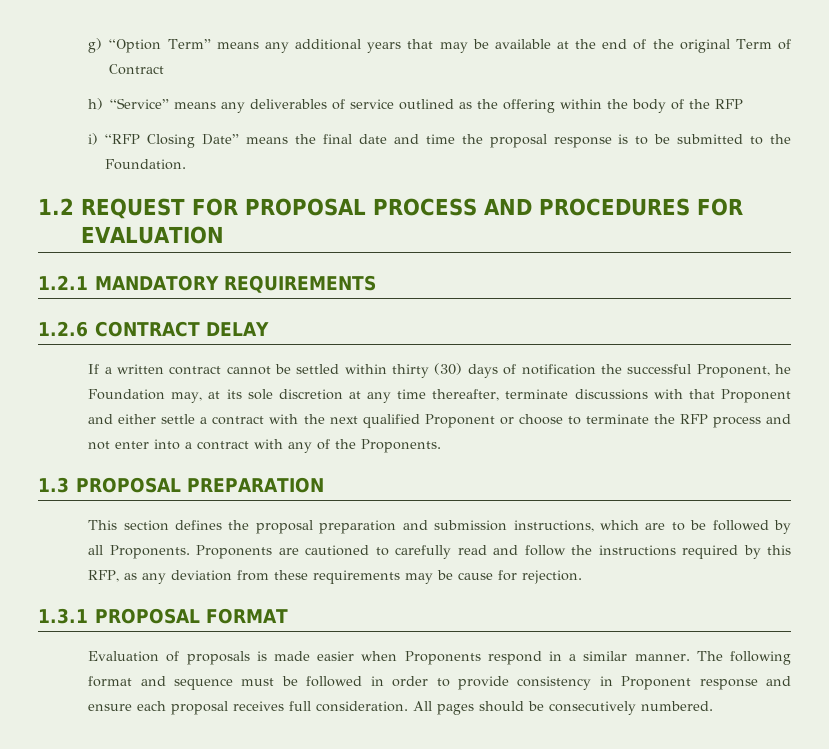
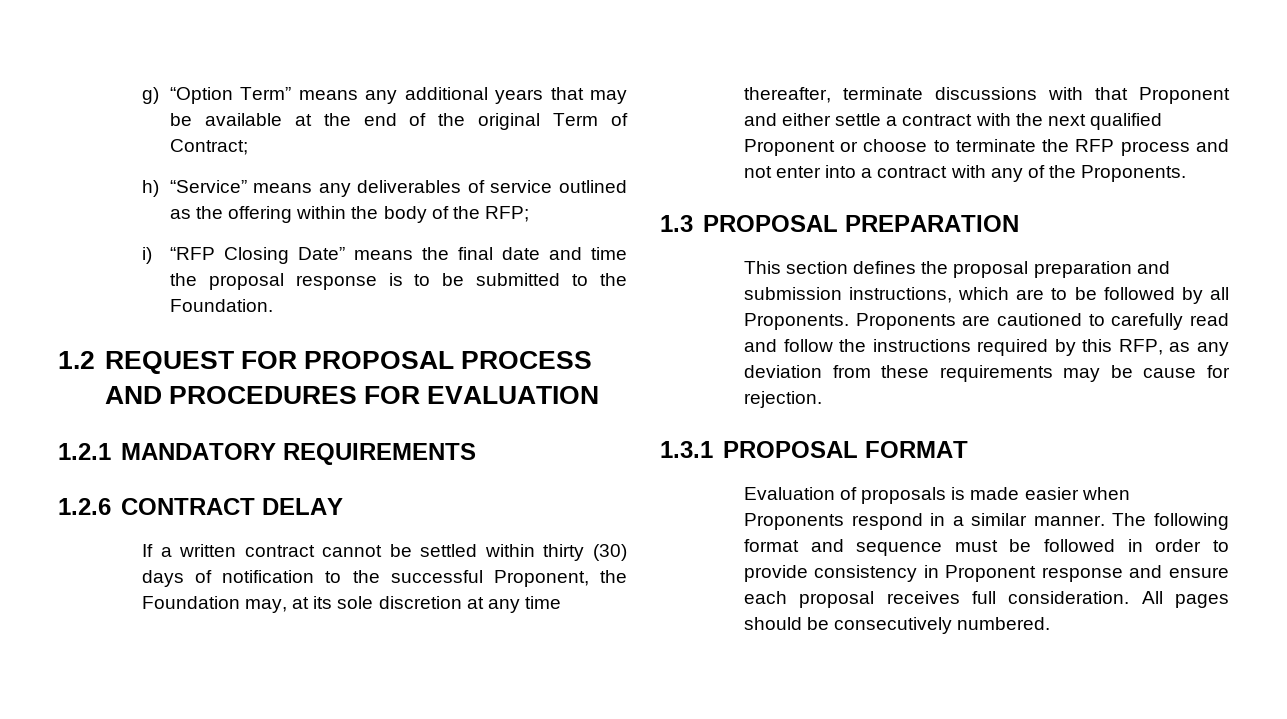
[109,64,165,75] Contract -> [169,139,248,155] Contract;
[715,99,744,109] RFP -> [484,206,529,222] RFP;
(596, 369) none -> [325,571,342,583] to
[775,364,792,374] he -> [600,570,627,583] the

